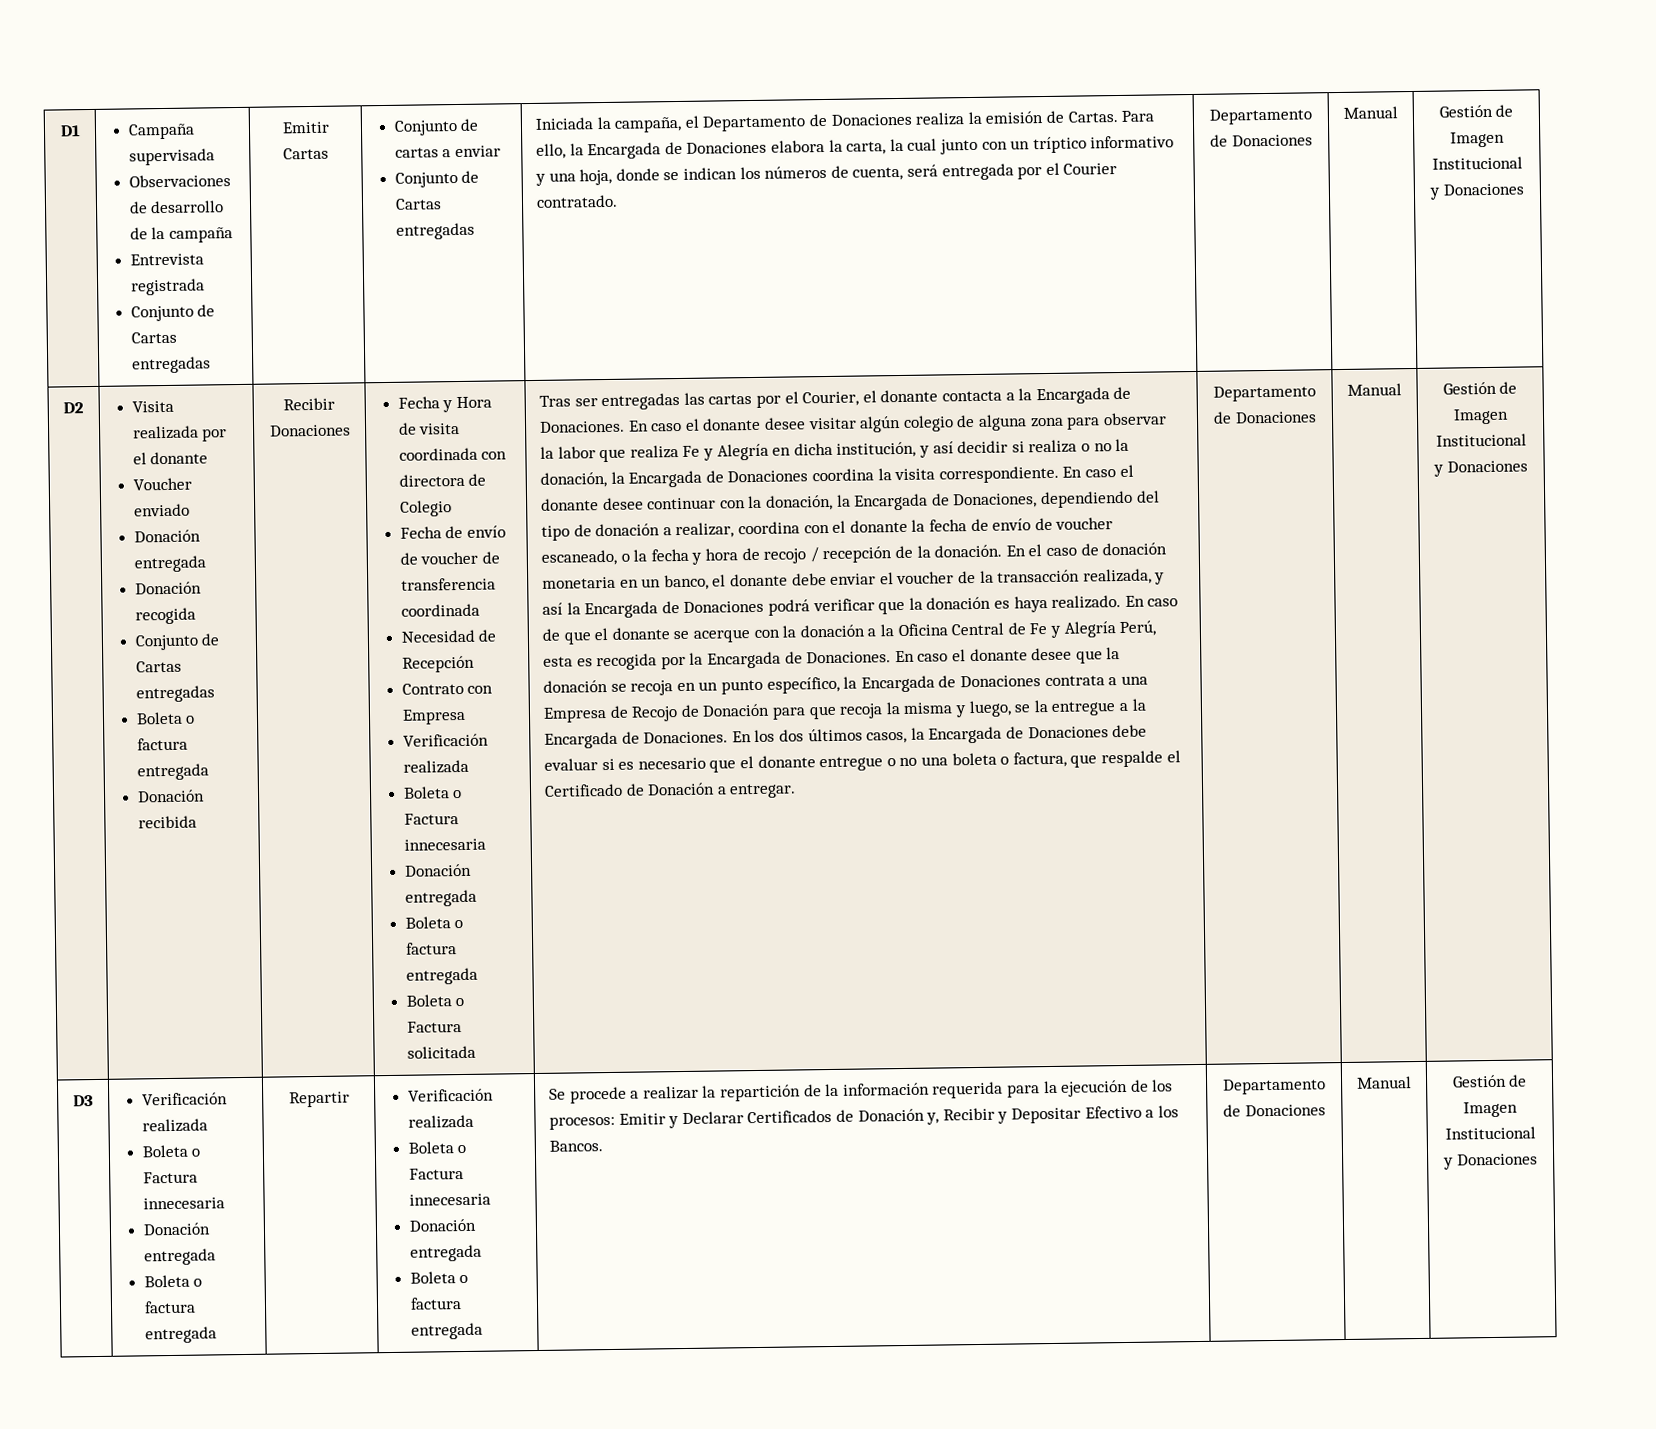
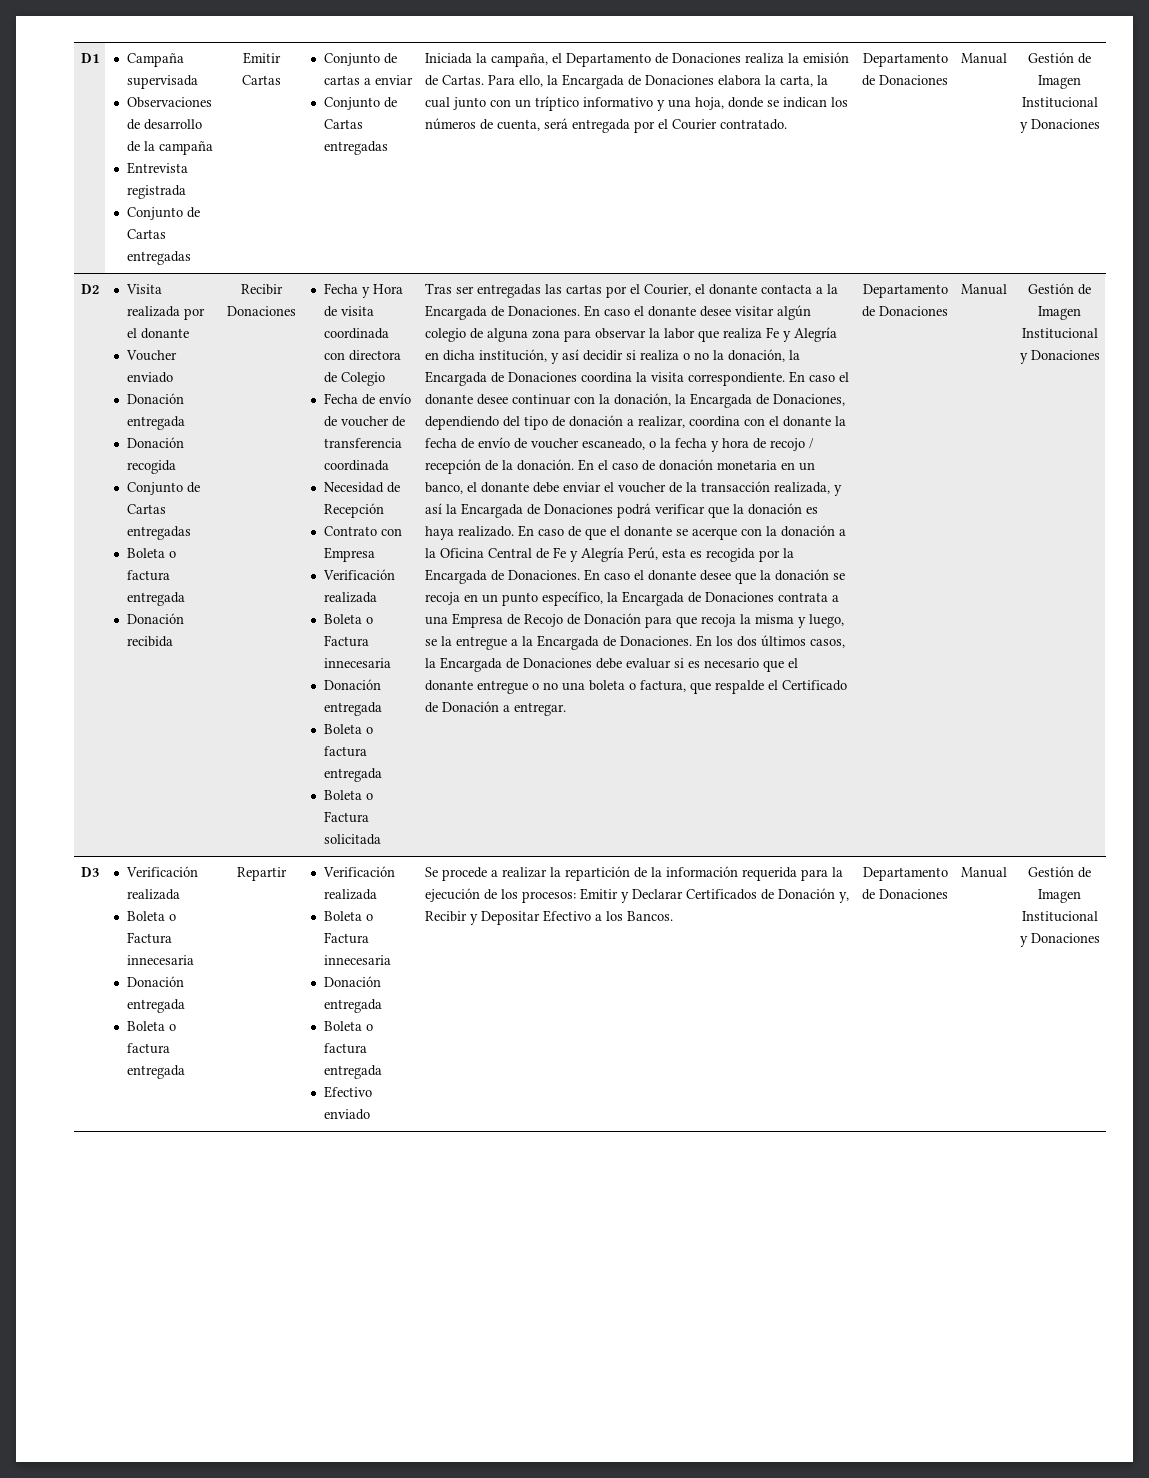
(483, 1331) none -> [324,1086,373,1098] [324,1109,371,1120] // Efectivo enviado

